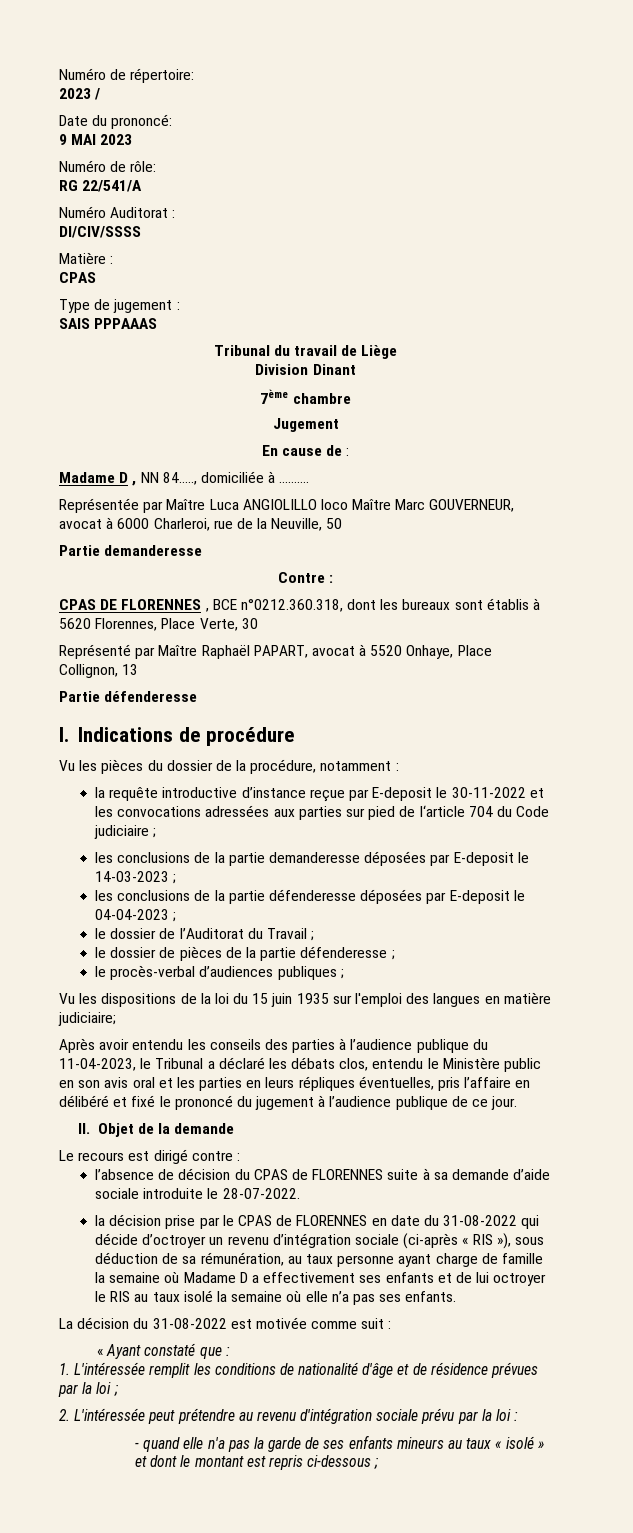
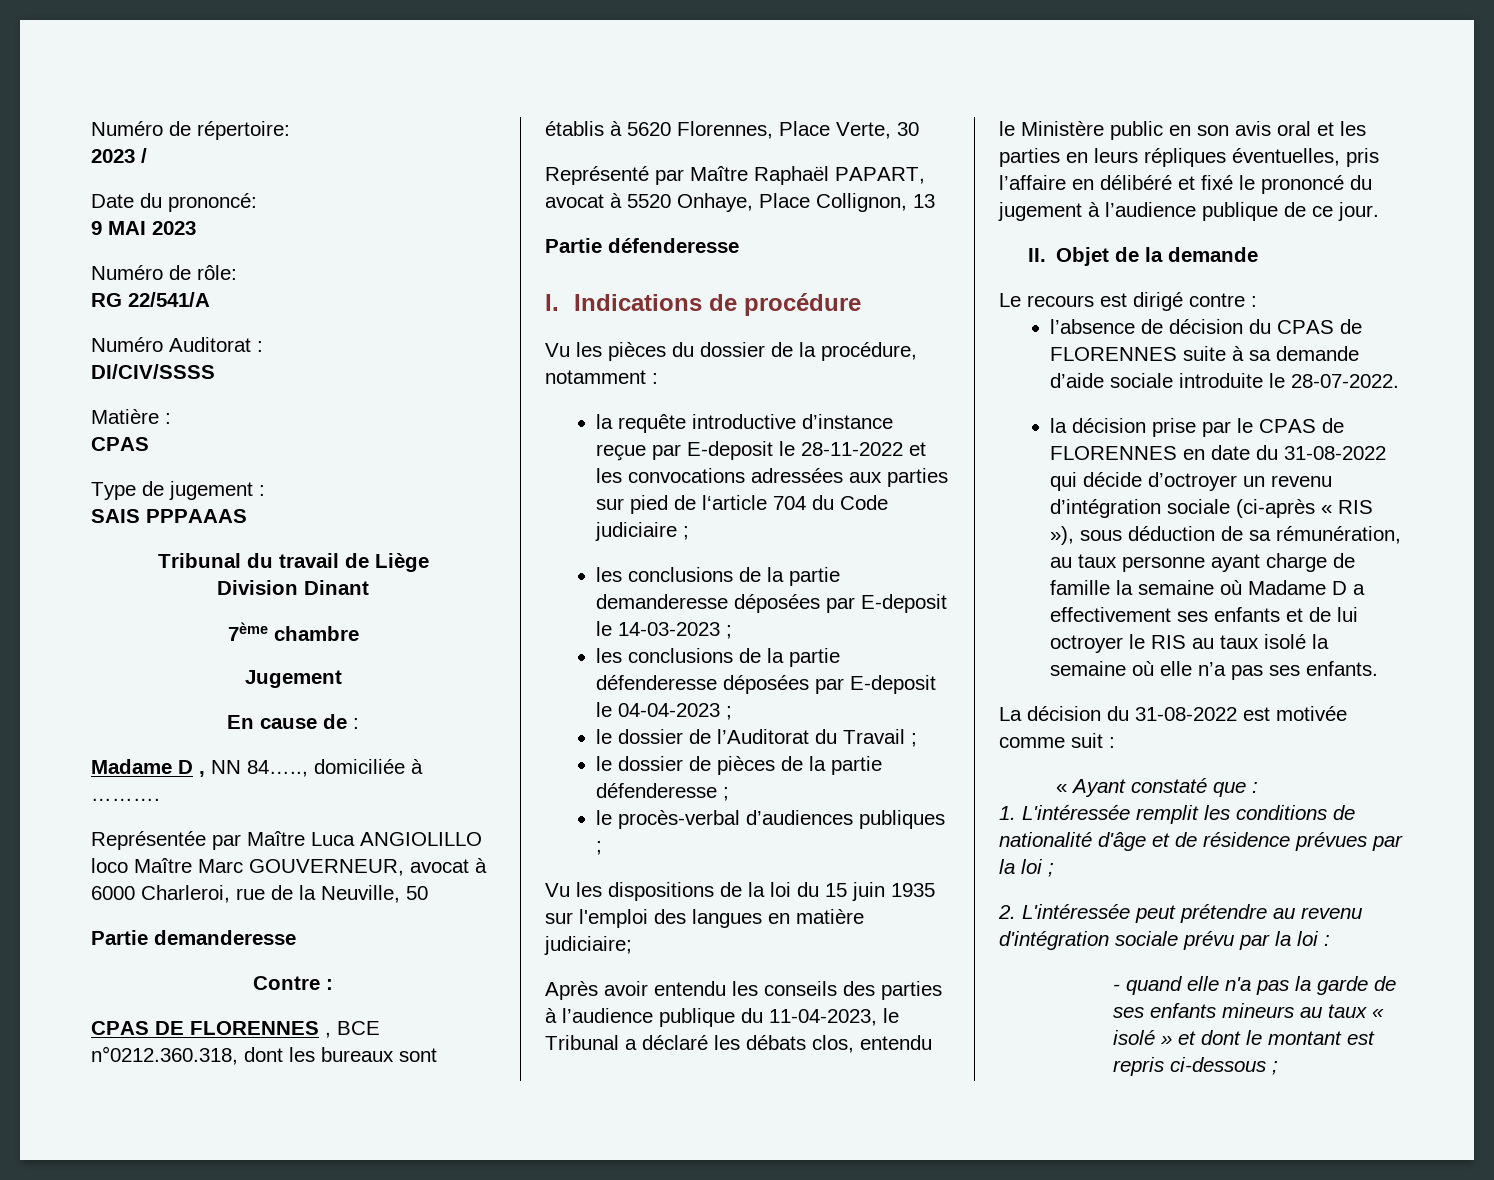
[451,787,526,798] 30-11-2022 -> [801,442,904,456] 28-11-2022

